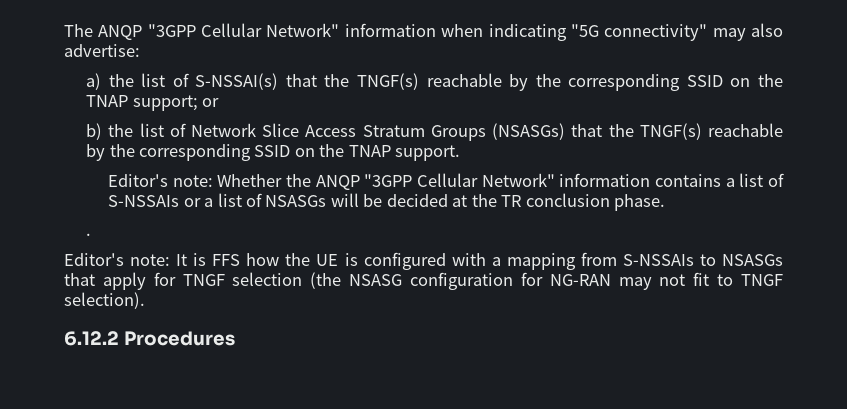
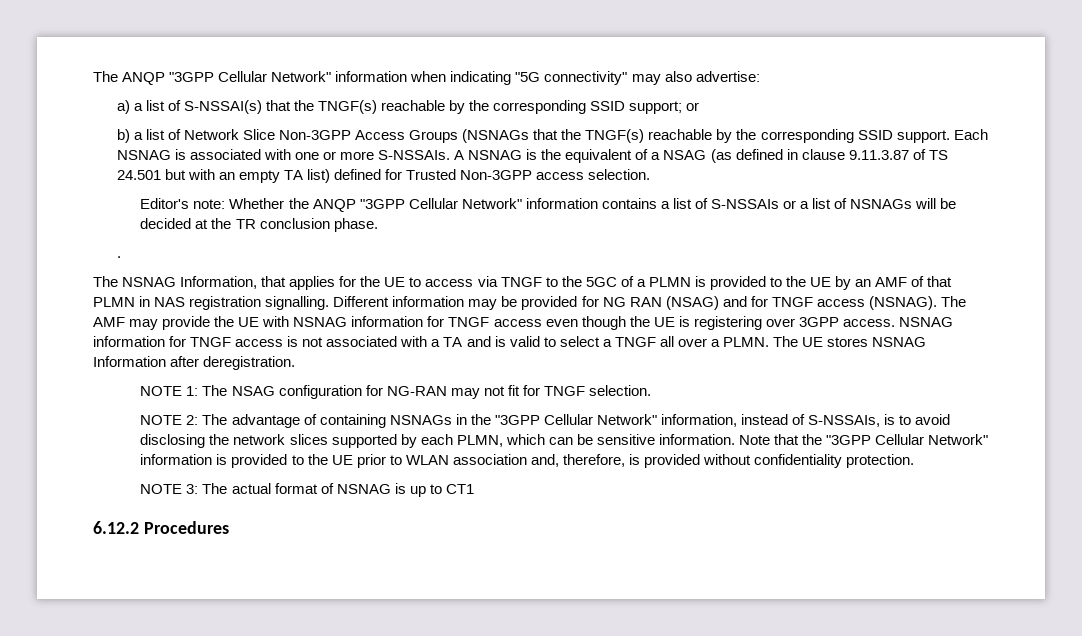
[108,74,134,87] the -> [133,103,143,111] a
[730,74,783,87] [86,95,129,107] on the TNAP -> (626, 106) none
[108,124,134,137] the -> [133,132,143,140] a
[305,123,783,141] [86,144,461,161] Access Stratum Groups (NSASGs) that the TNGF(s) reachable by the corresponding SSID on the TNAP support. -> [278,129,988,143] [116,149,948,163] [116,169,651,183] Non-3GPP Access Groups (NSNAGs that the TNGF(s) reachable by the corresponding SSID support. Each NSNAG is associated with one or more S-NSSAIs. A NSNAG is the equivalent of a NSAG (as defined in clause 9.11.3.87 of TS 24.501 but with an empty TA list) defined for Trusted Non-3GPP access selection.
[265,195,327,207] NSASGs -> [850,199,913,209] NSNAGs
[64,252,783,270] [64,272,403,290] Editor's note: It is FFS how the UE is configured with a mapping from S-NSSAIs to NSASGs that apply for TNGF selection (the NSASG -> [93,276,953,290] [93,296,966,310] [93,316,953,330] [93,336,927,347] [93,356,296,370] [140,385,275,396] The NSNAG Information, that applies for the UE to access via TNGF to the 5GC of a PLMN is provided to the UE by an AMF of that PLMN in NAS registration signalling. Different information may be provided for NG RAN (NSAG) and for TNGF access (NSNAG). The AMF may provide the UE with NSNAG information for TNGF access even though the UE is registering over 3GPP access. NSNAG information for TNGF access is not associated with a TA and is valid to select a TNGF all over a PLMN. The UE stores NSNAG Information after deregistration. // NOTE 1: The NSAG
[717,274,784,286] [64,292,145,309] to TNGF selection). -> [522,385,651,396] [140,414,951,428] [140,434,989,448] [140,454,915,468] [140,483,474,497] for TNGF selection. // NOTE 2: The advantage of containing NSNAGs in the "3GPP Cellular Network" information, instead of S-NSSAIs, is to avoid disclosing the network slices supported by each PLMN, which can be sensitive information. Note that the "3GPP Cellular Network" information is provided to the UE prior to WLAN association and, therefore, is provided without confidentiality protection. // NOTE 3: The actual format of NSNAG is up to CT1

